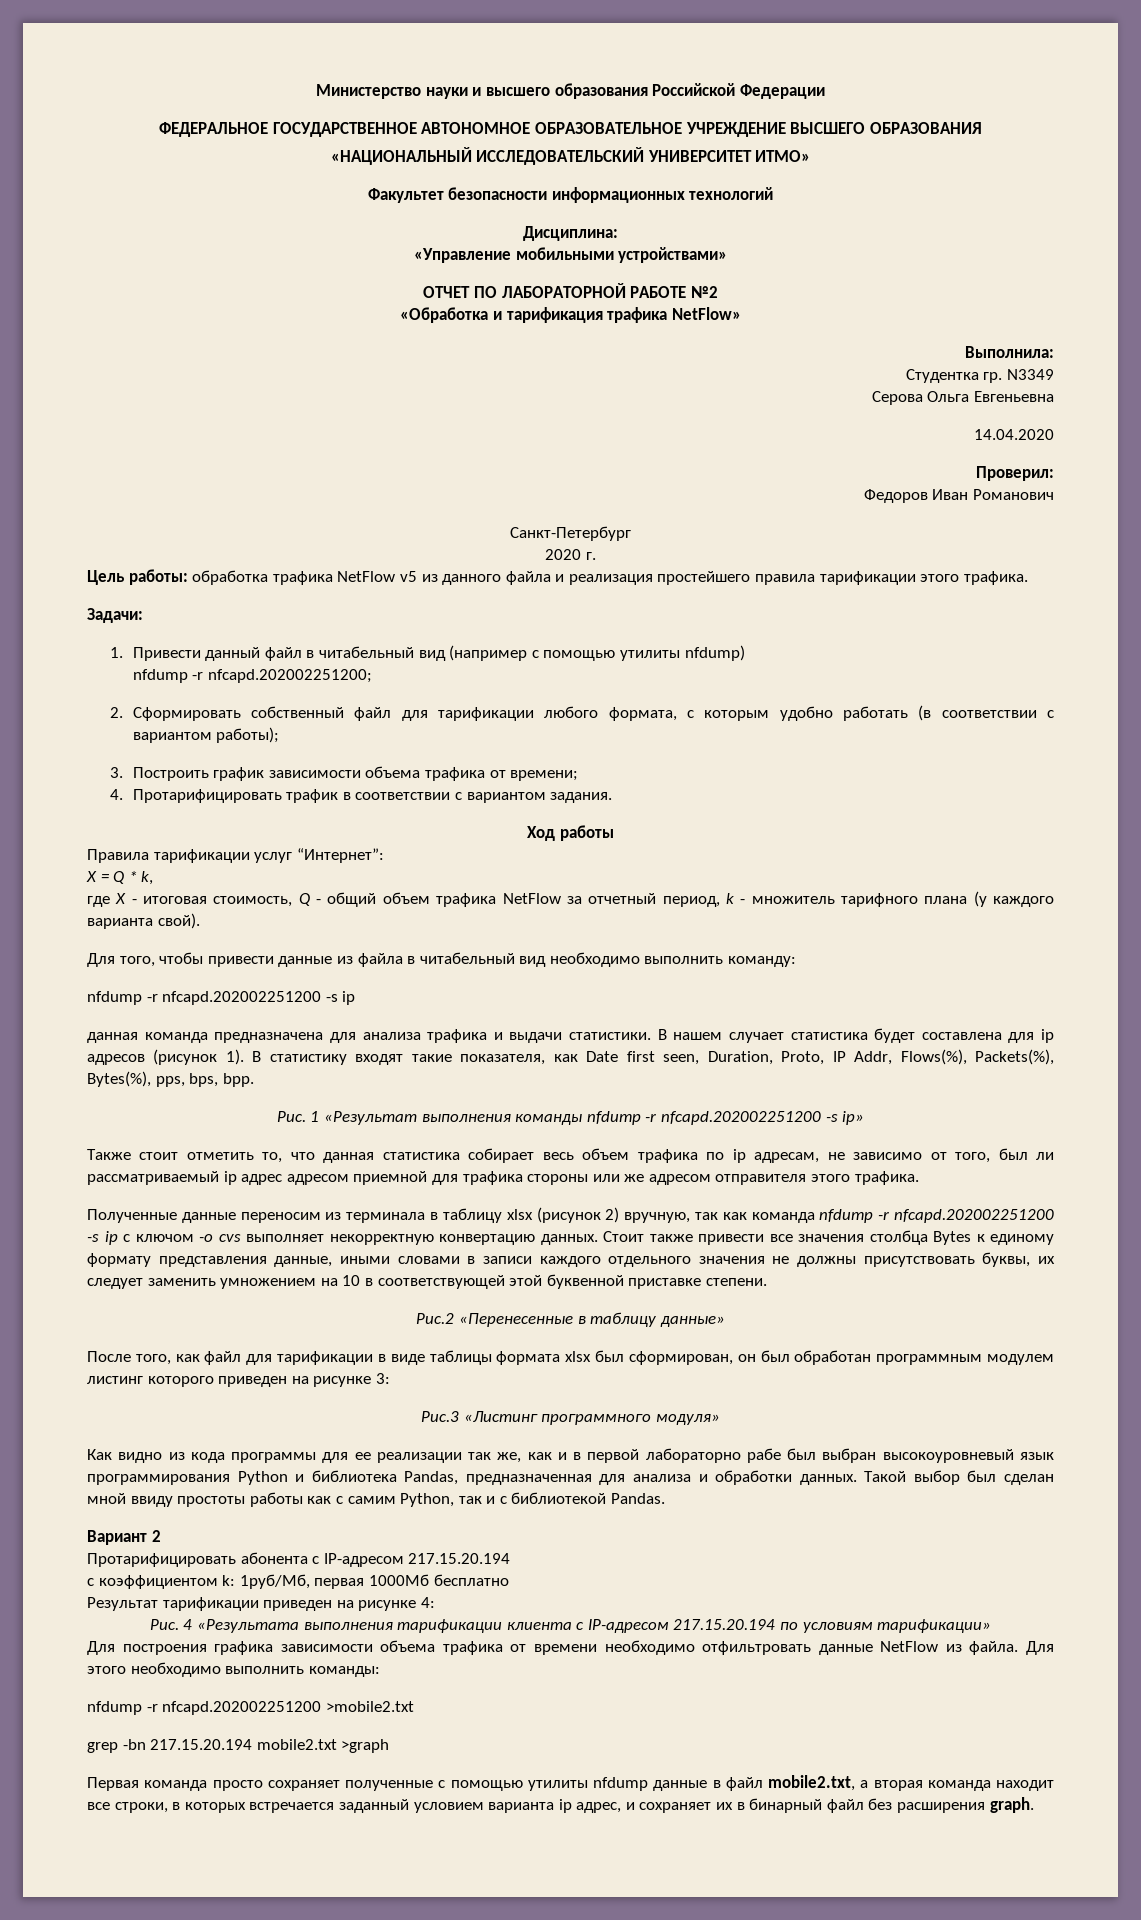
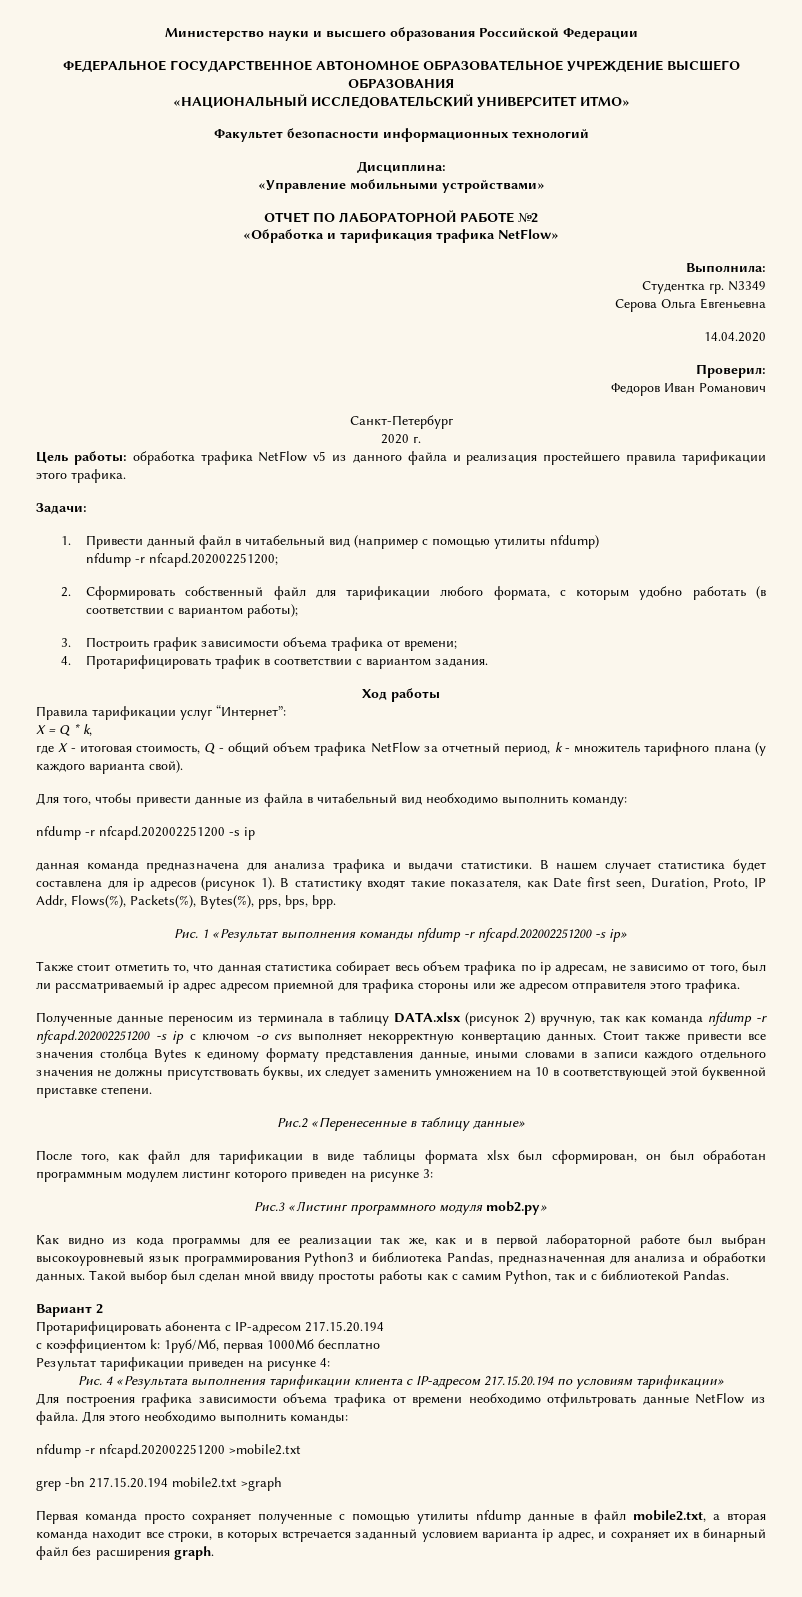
[506,1209,533,1220] xlsx -> [394,1012,461,1023] DATA.xlsx
[655,1414,720,1425] модуля» -> [439,1201,548,1215] модуля mob2.py»
[645,1448,781,1463] лабораторно рабе -> [546,1234,680,1248] лабораторной работе
[237,1471,288,1485] Python -> [304,1252,355,1266] Python3

